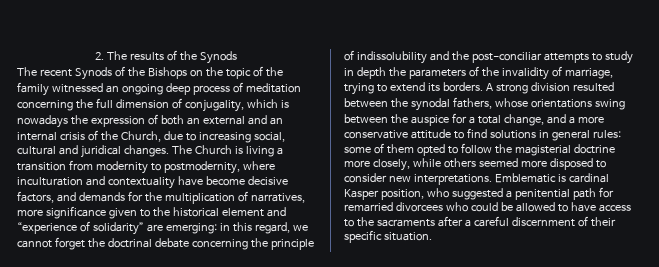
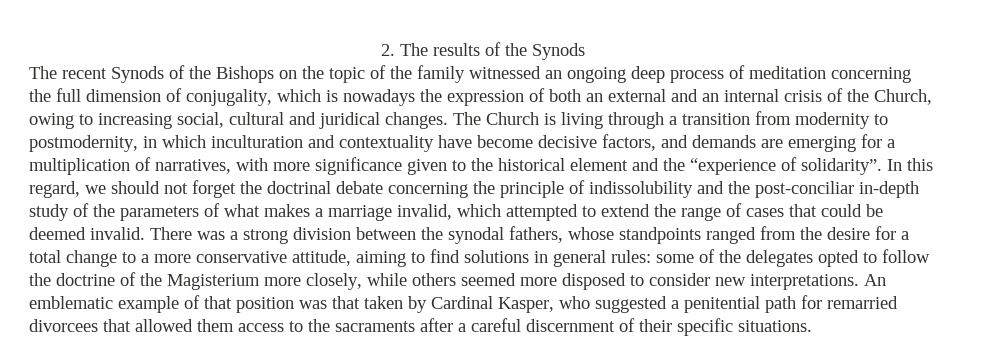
[163,131,183,140] due -> [29,113,74,129] owing
(274, 151) none -> [608,112,664,129] through
[242,161,275,170] where -> [143,135,206,148] in which
[127,191,162,202] for the -> [761,134,895,152] are emerging for a
(305, 198) none -> [236,158,268,171] with
(286, 212) none -> [663,158,685,171] the
[92,222,230,235] solidarity” are emerging: in -> [801,158,902,175] solidarity”. In
[17,240,52,248] cannot -> [111,181,188,194] should not
[543,51,633,64] [344,66,613,80] [344,82,493,95] attempts to study in depth the parameters of the invalidity of marriage, trying to extend its borders. A -> [859,181,919,198] [29,203,883,221] [29,227,238,240] in-depth study of the parameters of what makes a marriage invalid, which attempted to extend the range of cases that could be deemed invalid. There was a
[572,82,614,92] resulted -> (351, 233) none
[530,99,625,110] [344,114,449,126] orientations swing between the auspice -> [619,226,870,244] standpoints ranged from the desire
[503,114,566,126] change, and -> [66,250,136,267] change to
[410,129,451,139] attitude -> [292,250,406,267] attitude, aiming
[386,144,414,154] them -> [719,250,813,267] the delegates
[514,144,615,156] magisterial doctrine -> [56,272,260,290] doctrine of the Magisterium
[494,173,609,183] [344,189,424,200] Emblematic is cardinal Kasper position, -> [864,274,886,286] [29,295,554,313] An emblematic example of that position was that taken by Cardinal Kasper,
[445,202,596,212] who could be allowed to have -> [103,319,234,332] that allowed them
[383,232,432,241] situation. -> [738,320,812,332] situations.

